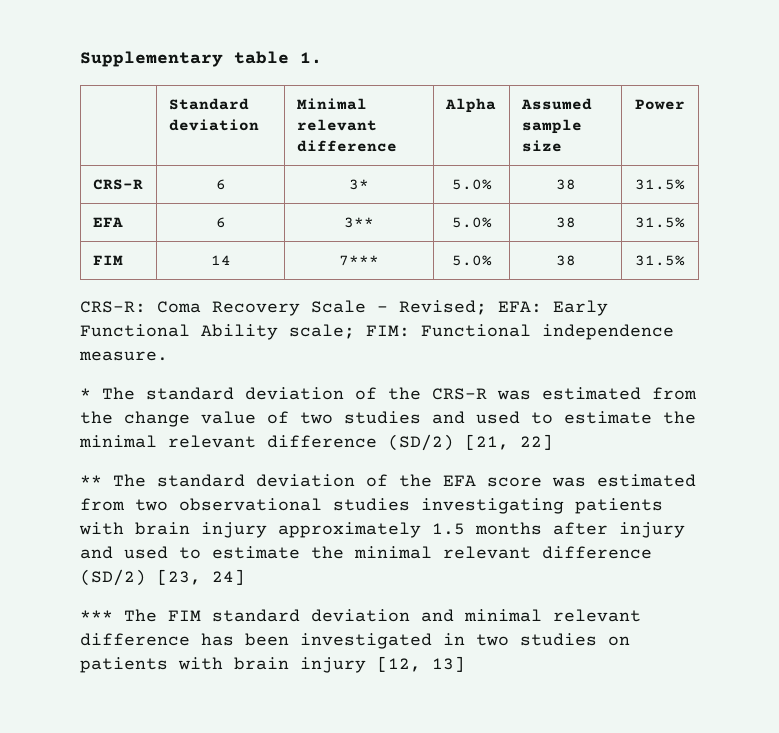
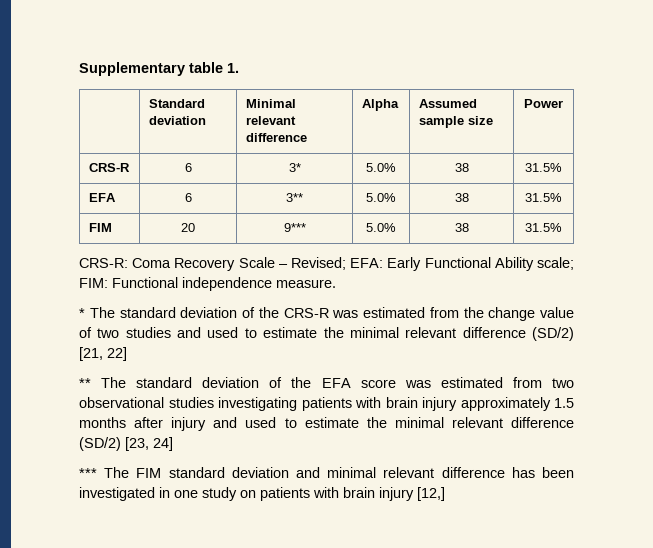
[210,255,231,265] [339,255,379,266] 14 | 7*** -> [181,223,195,232] [283,223,306,232] 20 | 9***
[476,633,597,646] two studies -> [174,487,237,501] one study
[377,656,465,672] [12, 13] -> [417,487,445,501] [12,]

